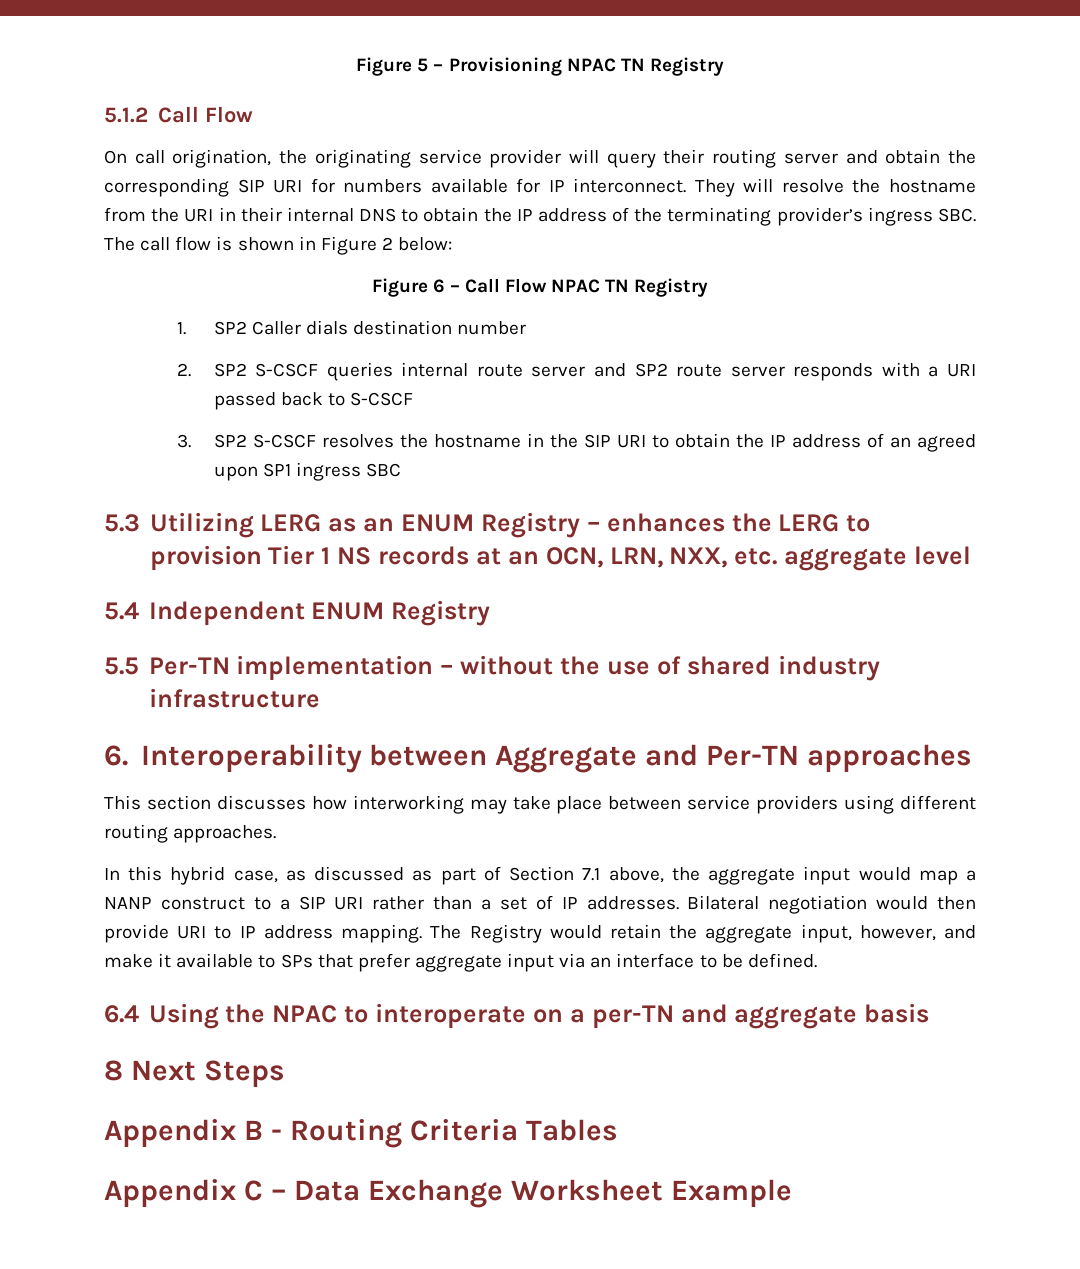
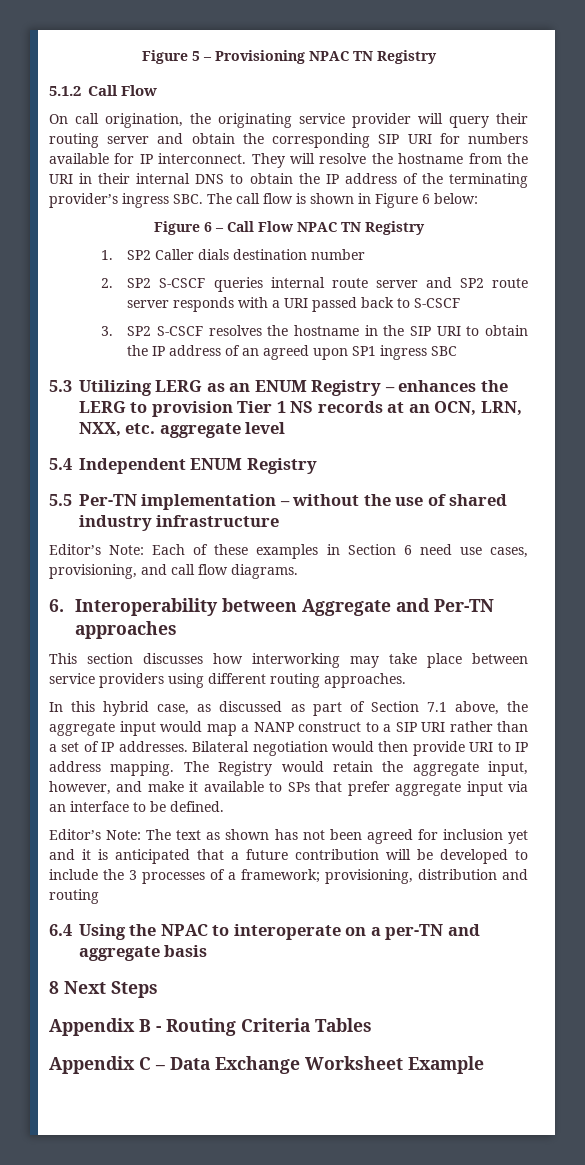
[381,237,393,250] 2 -> [422,194,430,204] 6
(320, 698) none -> [49,544,528,559] [49,564,298,579] // Editor’s Note: Each of these examples in Section 6 need use cases, provisioning, and call flow diagrams.
(817, 960) none -> [49,829,528,844] [49,849,528,864] [49,869,528,884] [49,889,99,904] // Editor’s Note: The text as shown has not been agreed for inclusion yet and it is anticipated that a future contribution will be developed to include the 3 processes of a framework; provisioning, distribution and routing

